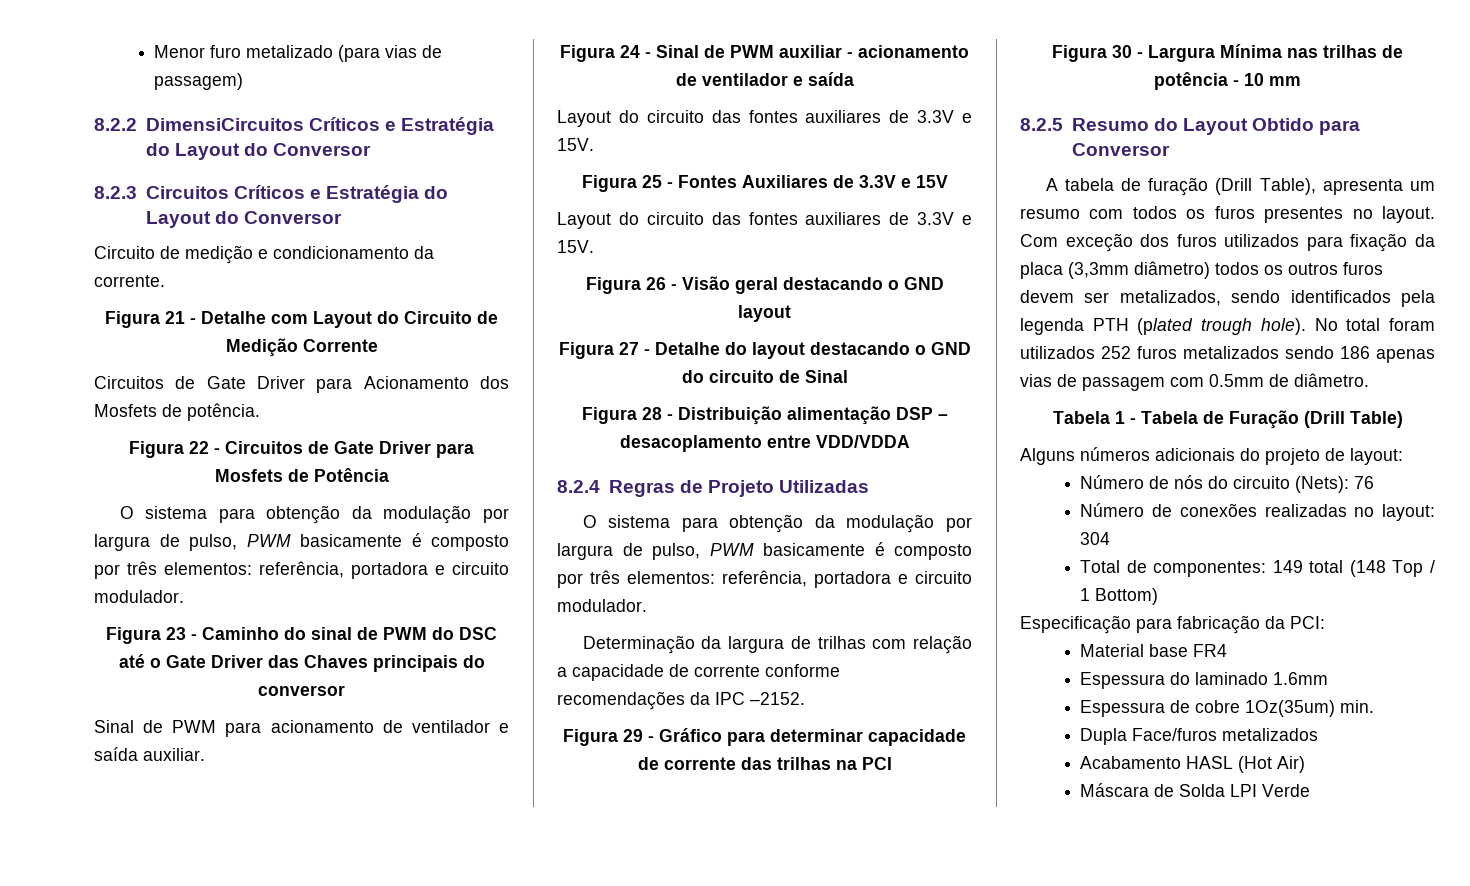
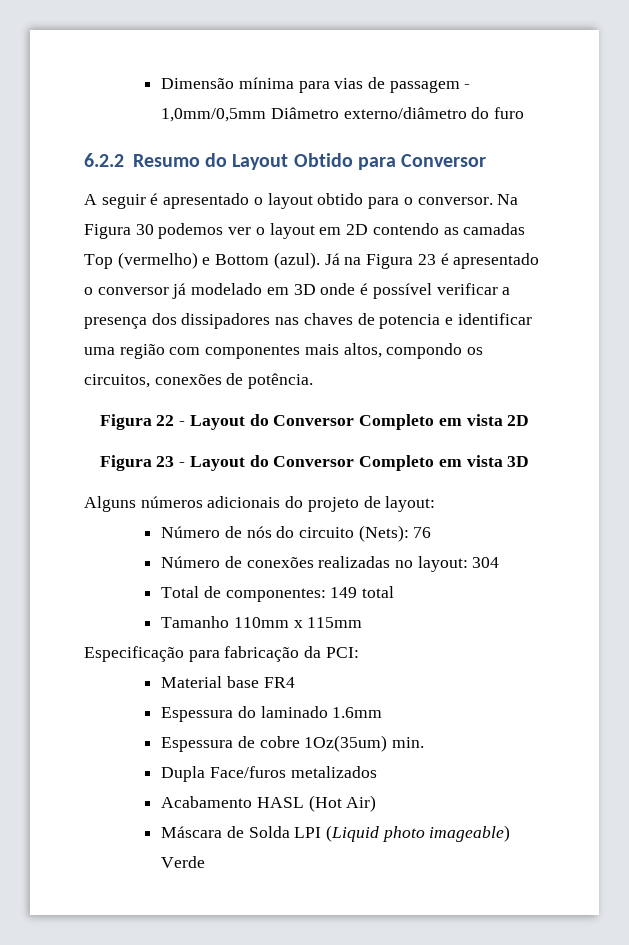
[154,45,443,62] [154,73,244,90] [94,117,495,135] [145,143,372,160] [94,185,449,203] [145,211,343,228] [94,245,434,264] [94,275,165,287] [105,311,498,328] [225,338,378,357] [94,376,509,393] [94,403,260,421] [129,441,474,458] [214,468,389,482] [119,505,509,524] [94,533,509,551] [94,561,509,579] [94,590,184,603] [106,627,497,644] [118,654,485,672] [258,685,345,696] [94,720,510,737] [94,747,205,761] [560,45,969,62] [675,72,854,86] [557,110,972,127] [557,138,594,151] [581,175,948,192] [557,212,972,229] [557,240,594,253] [585,276,944,294] [738,305,791,322] [558,342,971,359] [681,370,848,383] [581,406,948,425] [619,435,910,452] [557,480,870,497] [582,514,972,533] [557,542,972,560] [557,570,972,588] [557,599,647,612] [582,635,972,654] [557,664,840,681] [557,691,805,710] [563,728,966,746] [637,757,892,770] [1052,44,1403,62] [1154,72,1301,90] [1020,118,1063,131] Menor furo metalizado (para vias de passagem) // 8.2.2 DimensiCircuitos Críticos e Estratégia do Layout do Conversor // 8.2.3 Circuitos Críticos e Estratégia do Layout do Conversor // Circuito de medição e condicionamento da corrente. // Figura 21 - Detalhe com Layout do Circuito de Medição Corrente // Circuitos de Gate Driver para Acionamento dos Mosfets de potência. // Figura 22 - Circuitos de Gate Driver para Mosfets de Potência // O sistema para obtenção da modulação por largura de pulso, PWM basicamente é composto por três elementos: referência, portadora e circuito modulador. // Figura 23 - Caminho do sinal de PWM do DSC até o Gate Driver das Chaves principais do conversor // Sinal de PWM para acionamento de ventilador e saída auxiliar. // Figura 24 - Sinal de PWM auxiliar - acionamento de ventilador e saída // Layout do circuito das fontes auxiliares de 3.3V e 15V. // Figura 25 - Fontes Auxiliares de 3.3V e 15V // Layout do circuito das fontes auxiliares de 3.3V e 15V. // Figura 26 - Visão geral destacando o GND layout // Figura 27 - Detalhe do layout destacando o GND do circuito de Sinal // Figura 28 - Distribuição alimentação DSP – desacoplamento entre VDD/VDDA // 8.2.4 Regras de Projeto Utilizadas // O sistema para obtenção da modulação por largura de pulso, PWM basicamente é composto por três elementos: referência, portadora e circuito modulador. // Determinação da largura de trilhas com relação a capacidade de corrente conforme recomendações da IPC –2152. // Figura 29 - Gráfico para determinar capacidade de corrente das trilhas na PCI // Figura 30 - Largura Mínima nas trilhas de potência - 10 mm // 8.2.5 -> [161,77,471,93] [161,107,525,122] [84,153,124,167] Dimensão mínima para vias de passagem - 1,0mm/0,5mm Diâmetro externo/diâmetro do furo // 6.2.2
[1064,177,1435,196] [1020,206,1435,223] [1020,233,1435,252] [1020,261,1383,279] [1020,290,1435,307] [1020,318,1435,335] [1020,346,1435,363] [1020,373,1369,391] [1052,410,1403,429] tabela de furação (Drill Table), apresenta um resumo com todos os furos presentes no layout. Com exceção dos furos utilizados para fixação da placa (3,3mm diâmetro) todos os outros furos devem ser metalizados, sendo identificados pela legenda PTH (plated trough hole). No total foram utilizados 252 furos metalizados sendo 186 apenas vias de passagem com 0.5mm de diâmetro. // Tabela 1 - Tabela de Furação (Drill Table) -> [101,193,519,209] [84,223,526,239] [84,252,540,269] [84,283,511,299] [84,313,532,329] [84,343,484,359] [84,373,314,389] [99,414,530,430] [99,455,530,471] seguir é apresentado o layout obtido para o conversor. Na Figura 30 podemos ver o layout em 2D contendo as camadas Top (vermelho) e Bottom (azul). Já na Figura 23 é apresentado o conversor já modelado em 3D onde é possível verificar a presença dos dissipadores nas chaves de potencia e identificar uma região com componentes mais altos, compondo os circuitos, conexões de potência. // Figura 22 - Layout do Conversor Completo em vista 2D // Figura 23 - Layout do Conversor Completo em vista 3D
[1349,560,1435,577] [1080,588,1159,605] (148 Top / 1 Bottom) -> [161,616,363,628] // Tamanho 110mm x 115mm
(1258, 790) none -> [326,825,511,842] (Liquid photo imageable)

